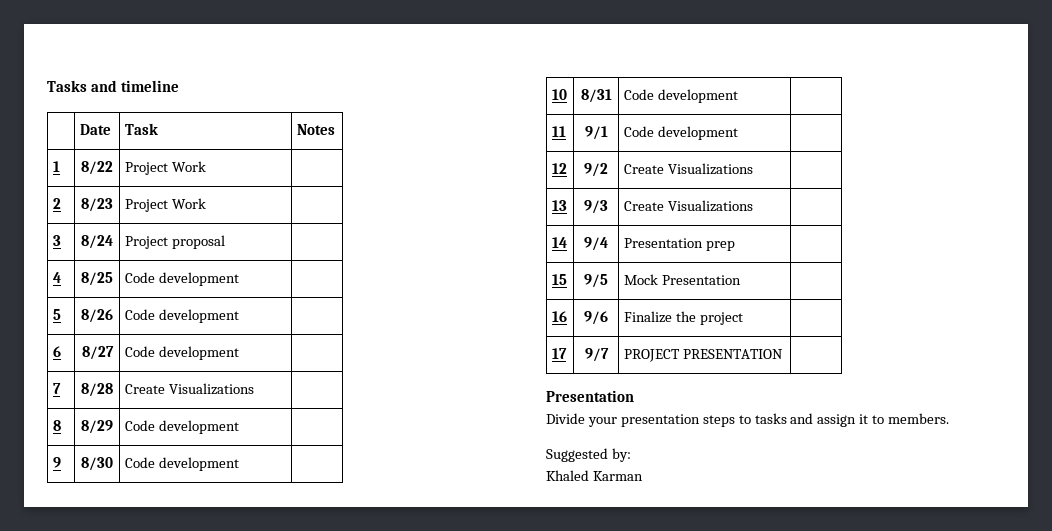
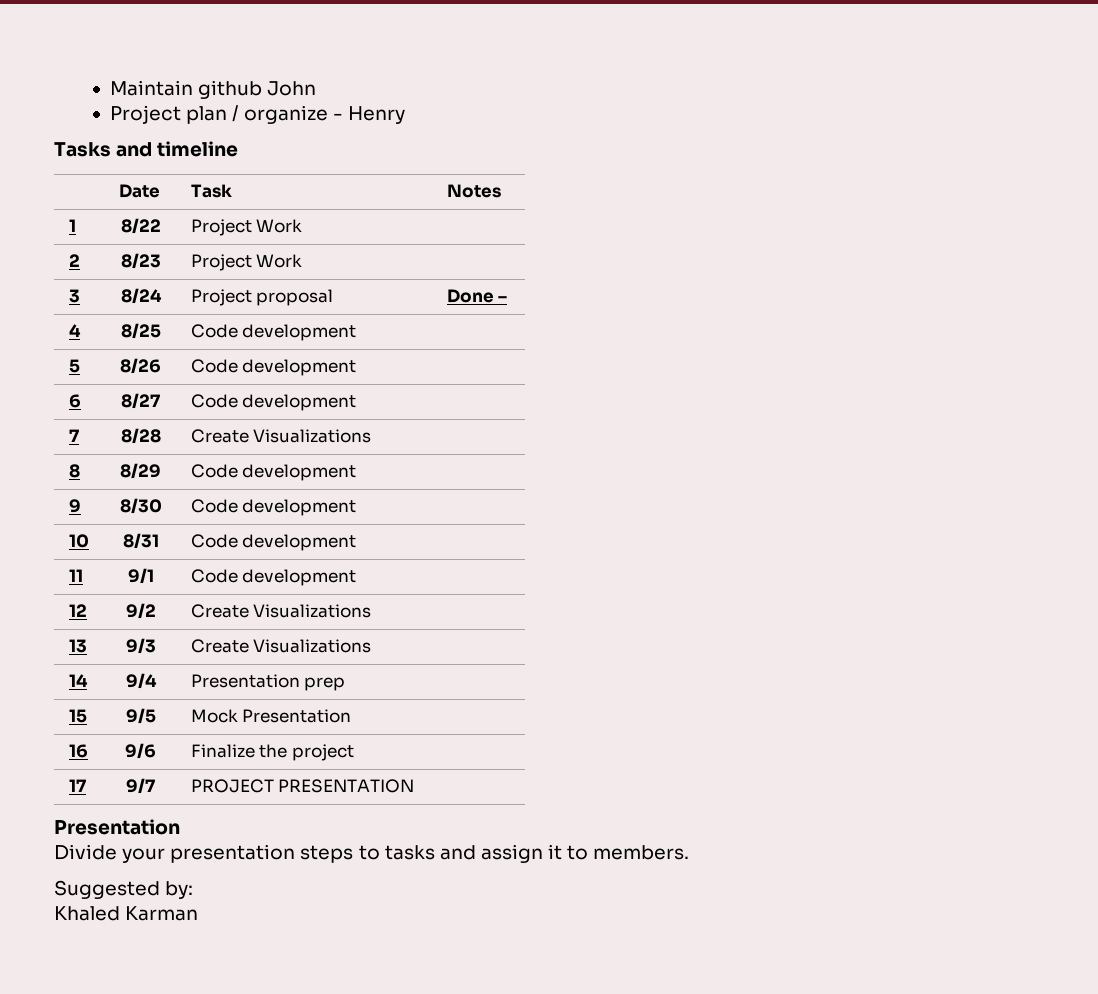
(47, 86) none -> [109,80,317,99] [109,105,406,124] Maintain github John // Project plan / organize - Henry //
(225, 242) none -> [446,289,508,303] Done –

